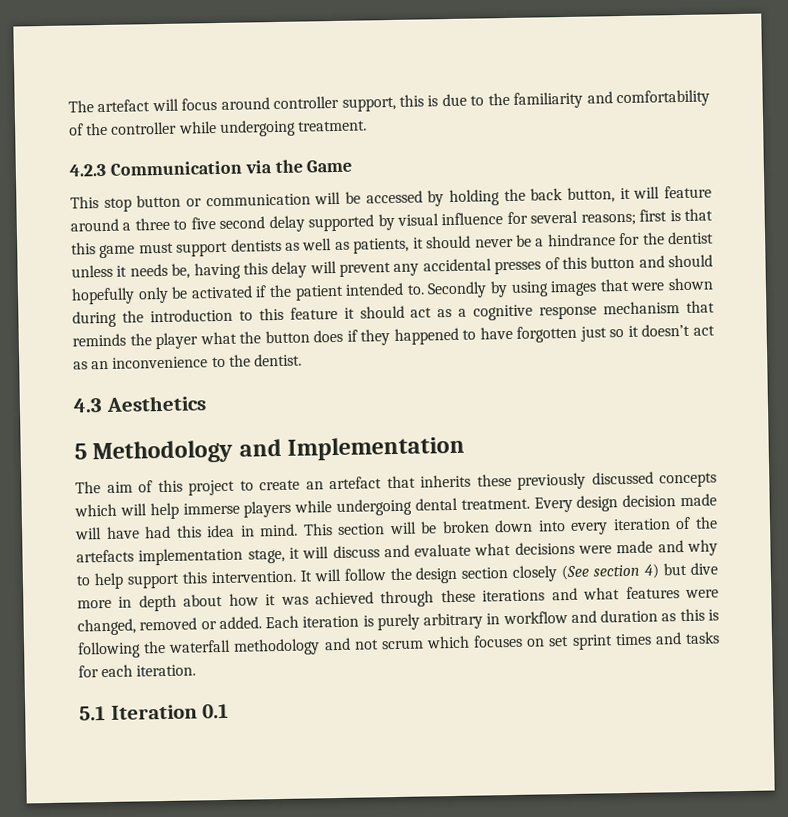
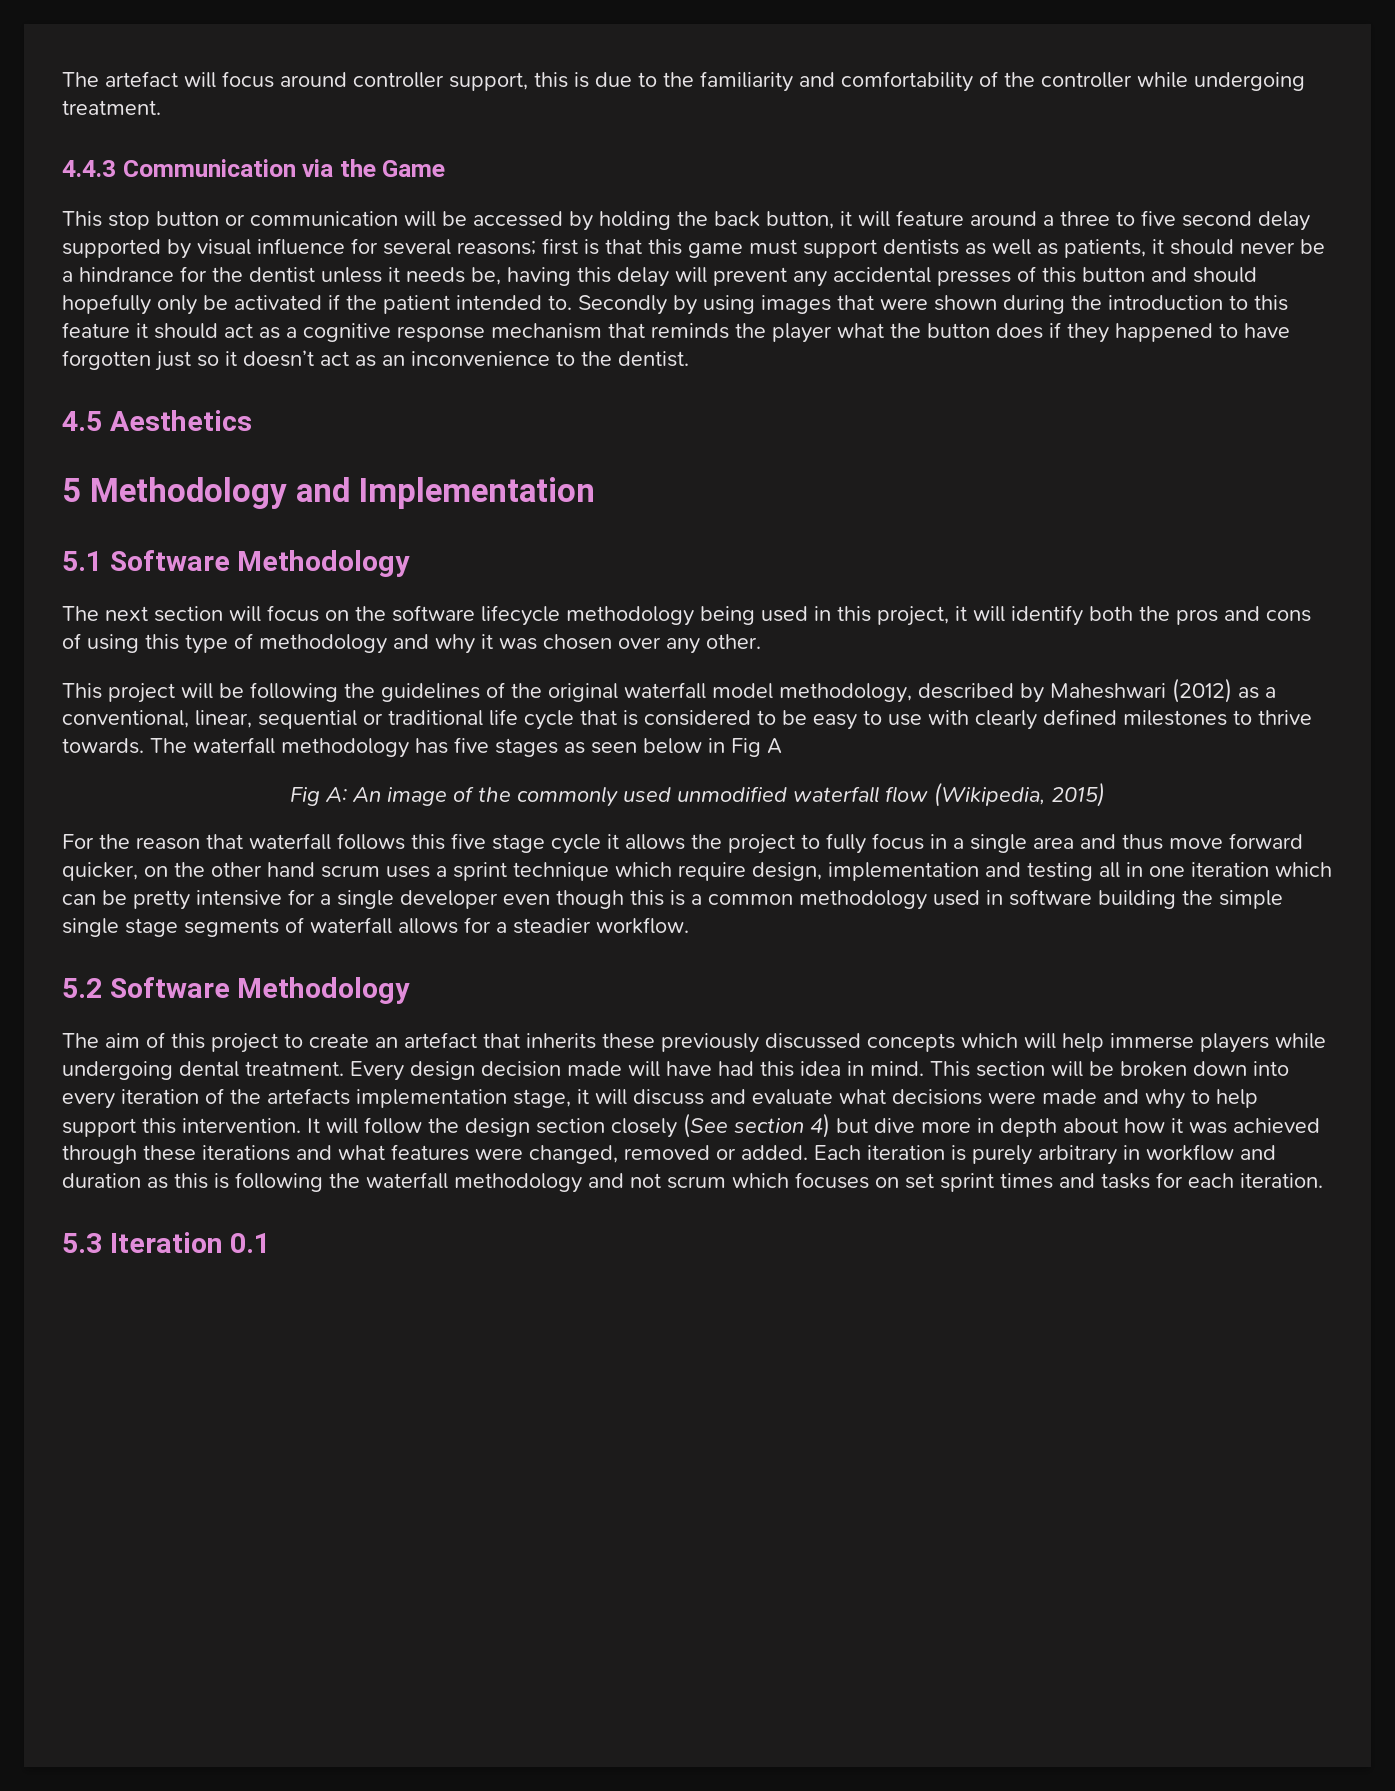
[69,163,106,177] 4.2.3 -> [62,160,116,177] 4.4.3
[73,398,103,413] 4.3 -> [62,411,102,431] 4.5
(466, 448) none -> [62,550,411,577] [62,605,1311,626] [62,633,761,654] [62,678,1276,703] [62,709,1312,730] [62,737,782,758] [290,782,1105,807] [62,833,1303,854] [62,862,1332,881] [62,889,1283,910] [62,917,689,937] [62,977,411,1004] // 5.1 Software Methodology // The next section will focus on the software lifecycle methodology being used in this project, it will identify both the pros and cons of using this type of methodology and why it was chosen over any other. // This project will be following the guidelines of the original waterfall model methodology, described by Maheshwari (2012) as a conventional, linear, sequential or traditional life cycle that is considered to be easy to use with clearly defined milestones to thrive towards. The waterfall methodology has five stages as seen below in Fig A // Fig A: An image of the commonly used unmodified waterfall flow (Wikipedia, 2015) // For the reason that waterfall follows this five stage cycle it allows the project to fully focus in a single area and thus move forward quicker, on the other hand scrum uses a sprint technique which require design, implementation and testing all in one iteration which can be pretty intensive for a single developer even though this is a common methodology used in software building the simple single stage segments of waterfall allows for a steadier workflow. // 5.2 Software Methodology
[79,706,106,721] 5.1 -> [62,1233,102,1253] 5.3

